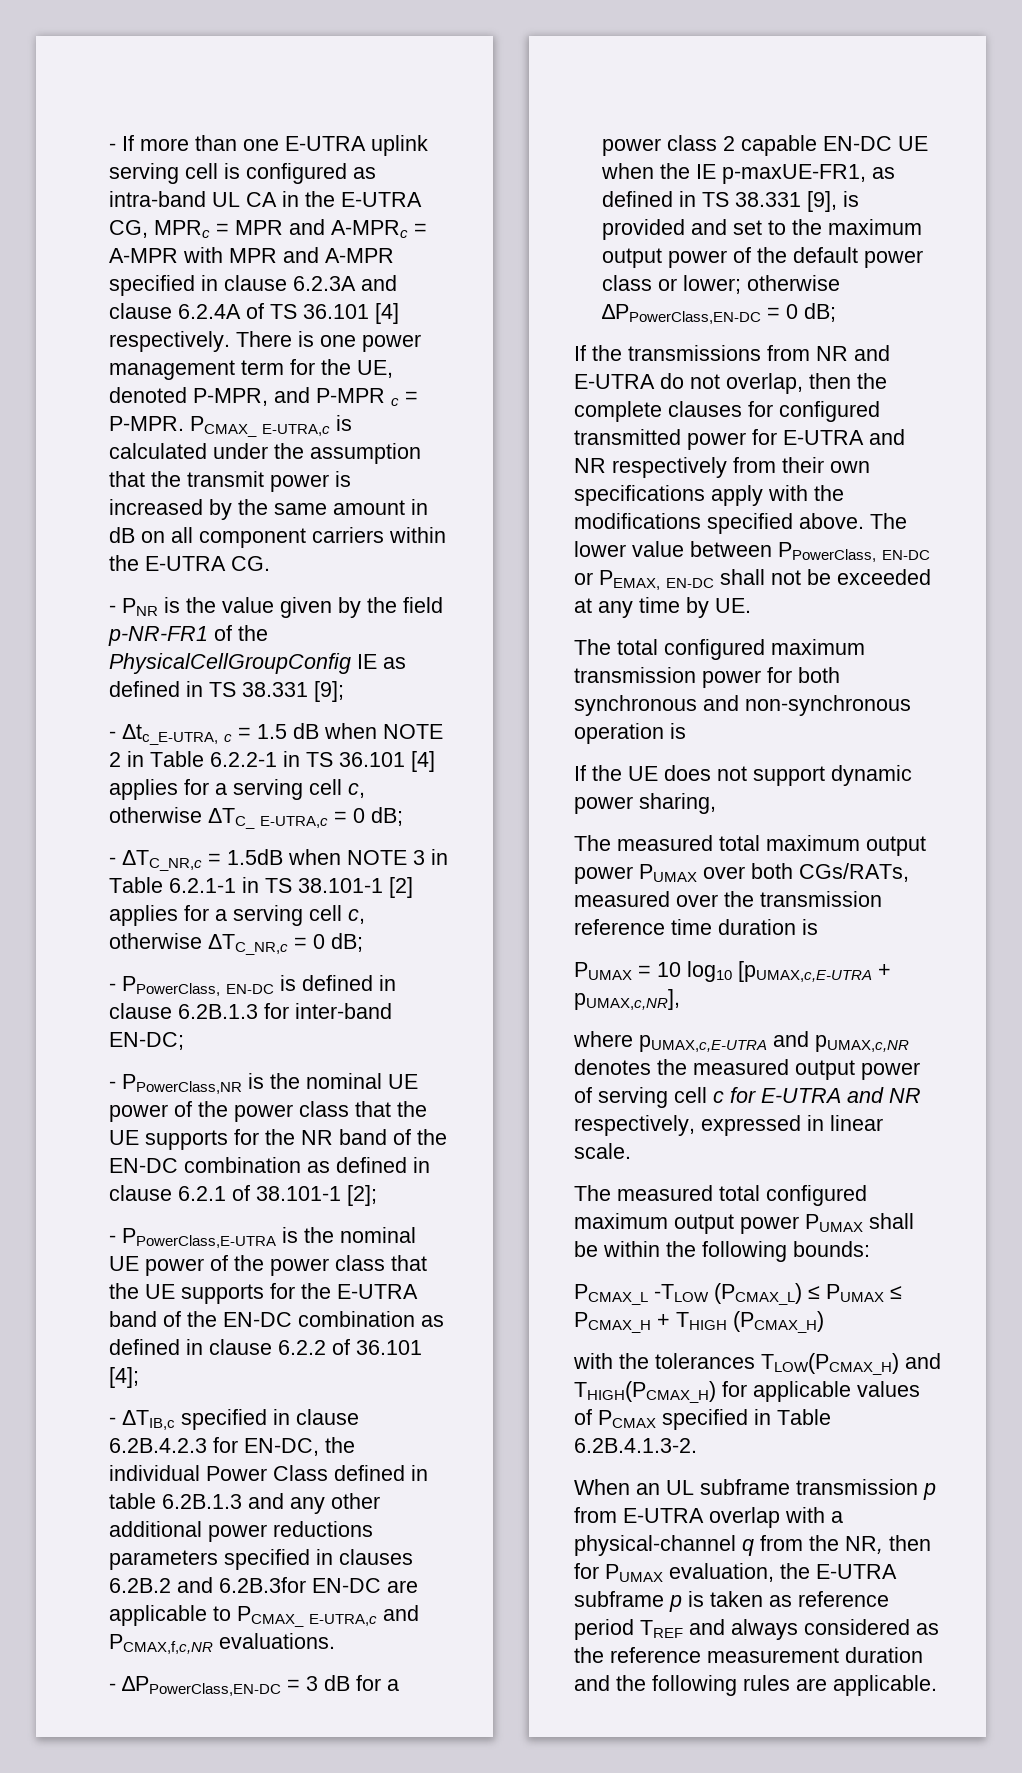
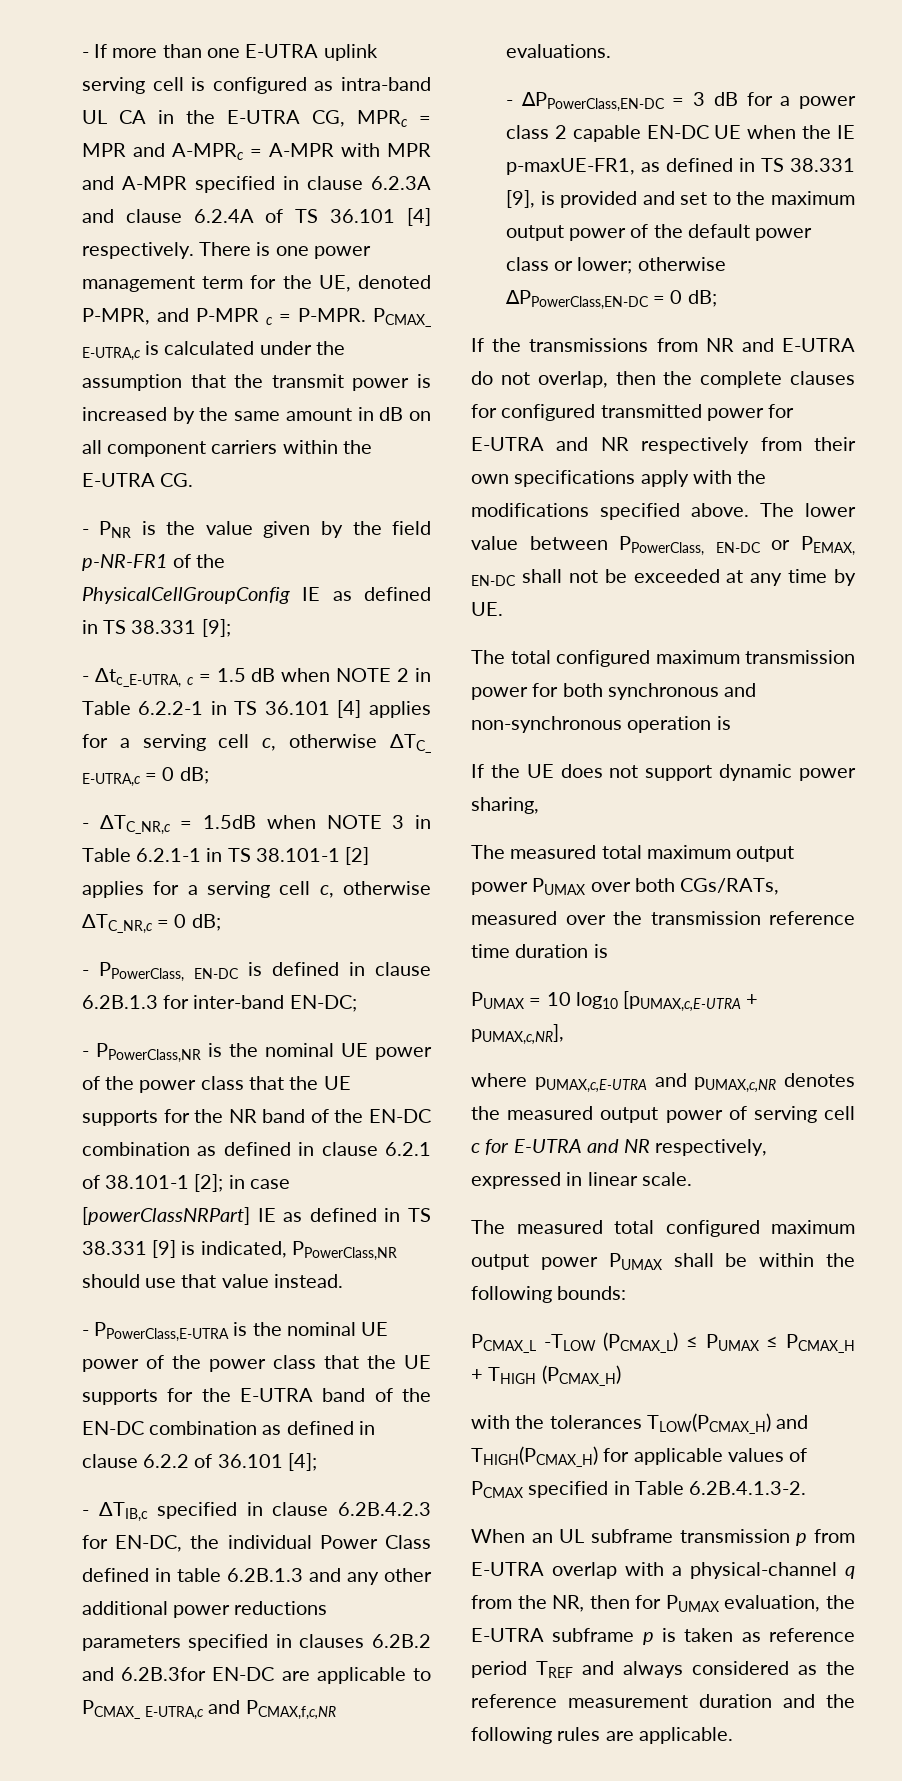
(377, 1195) none -> [228,1175,291,1189] [81,1207,431,1225] [81,1240,398,1261] [81,1274,344,1288] in case [powerClassNRPart] IE as defined in TS 38.331 [9] is indicated, PPowerClass,NR should use that value instead.

